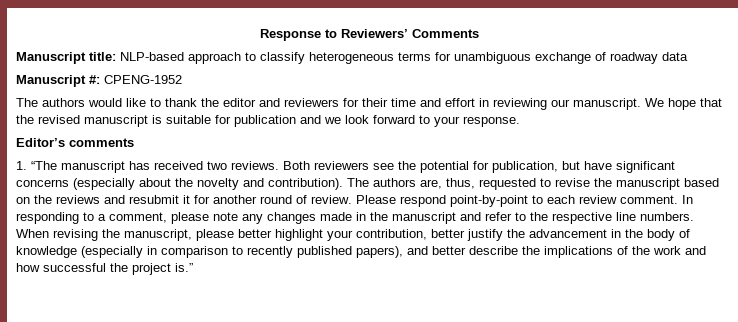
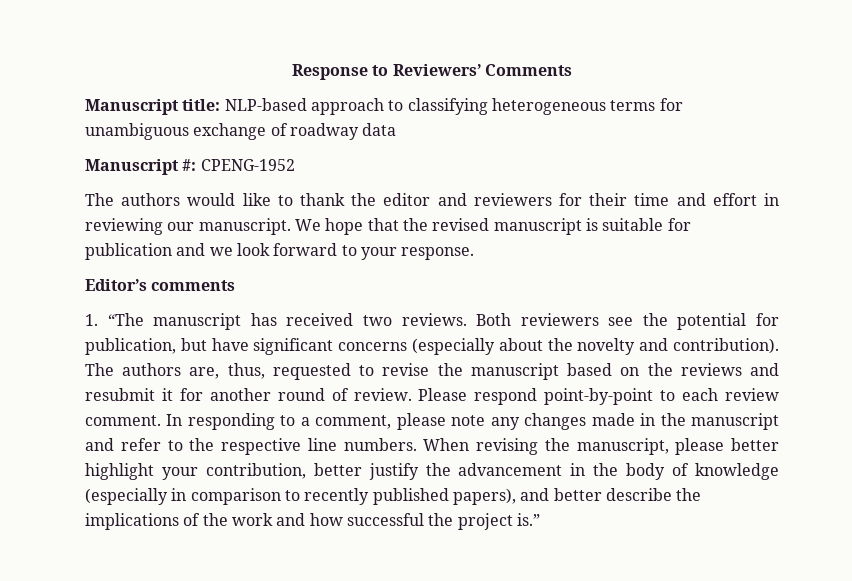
[260,52,305,64] classify -> [407,98,488,115] classifying

